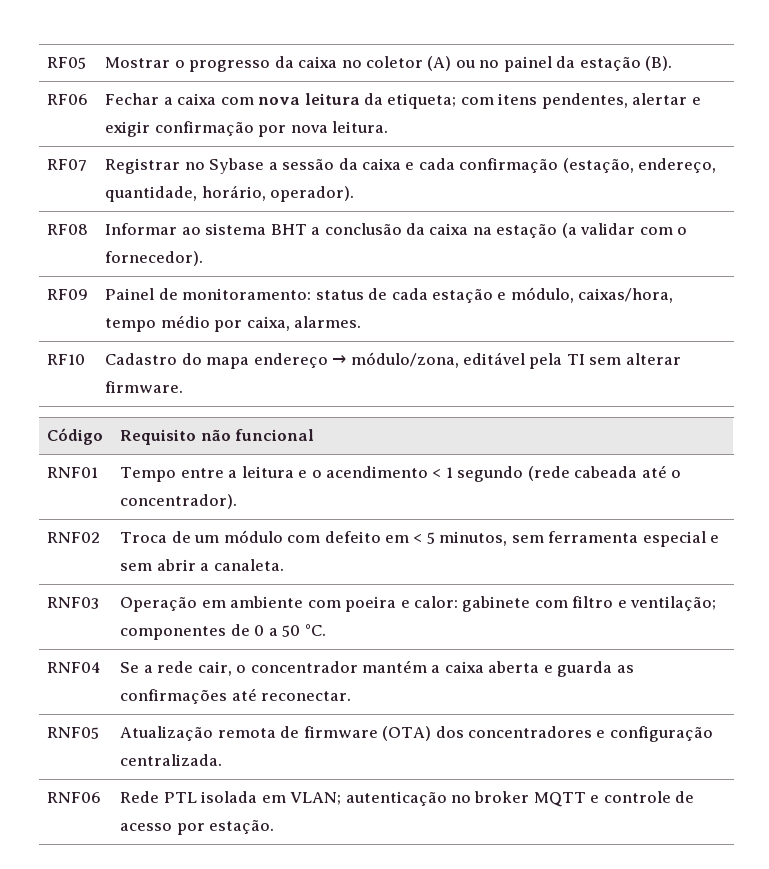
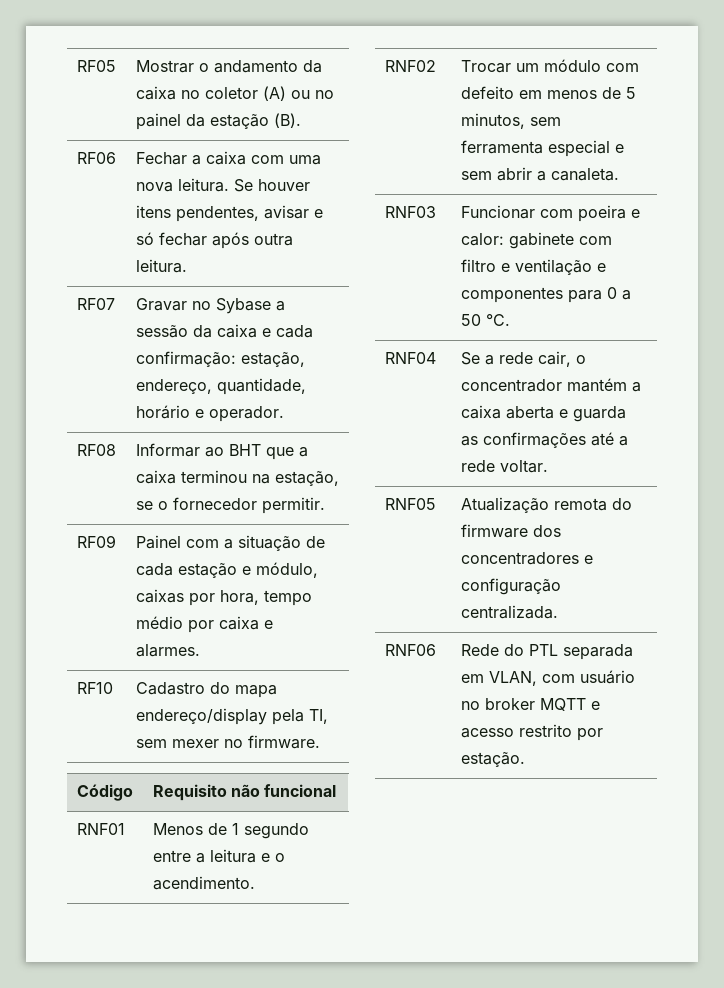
[189,60,271,72] progresso -> [213,60,298,73] andamento
[258,93,701,109] [105,121,328,137] nova leitura da etiqueta; com itens pendentes, alertar e exigir confirmação por nova -> [288,155,321,165] [135,178,310,192] [135,205,323,222] [135,232,293,249] uma nova leitura. Se houver itens pendentes, avisar e só fechar após outra
[105,158,181,174] Registrar -> [135,298,187,311] Gravar
[459,158,717,173] [105,185,355,202] [47,224,89,235] [105,223,688,238] [105,251,204,266] confirmação (estação, endereço, quantidade, horário, operador). // RF08 | Informar ao sistema BHT a conclusão da caixa na estação (a validar com o fornecedor). -> [135,351,305,367] [135,378,306,395] [135,405,284,422] [76,444,116,456] [135,443,308,460] [135,470,339,486] [135,497,325,514] confirmação: estação, endereço, quantidade, horário e operador. // RF08 | Informar ao BHT que a caixa terminou na estação, se o fornecedor permitir.
[158,288,364,300] de monitoramento: status -> [185,535,301,551] com a situação
[578,288,674,303] caixas/hora, -> [135,589,259,606] caixas por hora,
[246,316,290,331] caixa, -> [218,616,273,630] caixa e
[253,352,681,369] endereço → módulo/zona, editável pela TI sem alterar -> [135,708,328,725] [135,739,243,748] endereço/display pela TI, sem mexer no
[120,467,177,482] Tempo -> [152,823,309,839] Menos de 1 segundo
[325,465,682,482] [120,494,238,509] acendimento < 1 segundo (rede cabeada até o concentrador). -> [152,876,255,890] acendimento.
[120,531,191,543] Troca de -> [460,60,511,73] Trocar
[413,534,423,543] < -> [546,87,621,99] menos de
[120,596,304,612] Operação em ambiente -> [460,205,535,219] Funcionar
[630,596,717,611] [120,624,250,640] ventilação; componentes de -> [514,259,606,275] [460,287,602,303] ventilação e componentes para
[261,691,352,701] reconectar. -> [618,436,628,446] [460,460,548,473] a rede voltar.
[280,726,432,741] de firmware (OTA) -> [611,498,632,510] [460,524,528,538] do firmware
[163,791,447,806] PTL isolada em VLAN; autenticação -> [503,644,633,660] [460,670,635,686] do PTL separada em VLAN, com usuário
[603,791,695,803] [120,823,173,831] controle de acesso -> [460,724,572,738] acesso restrito

